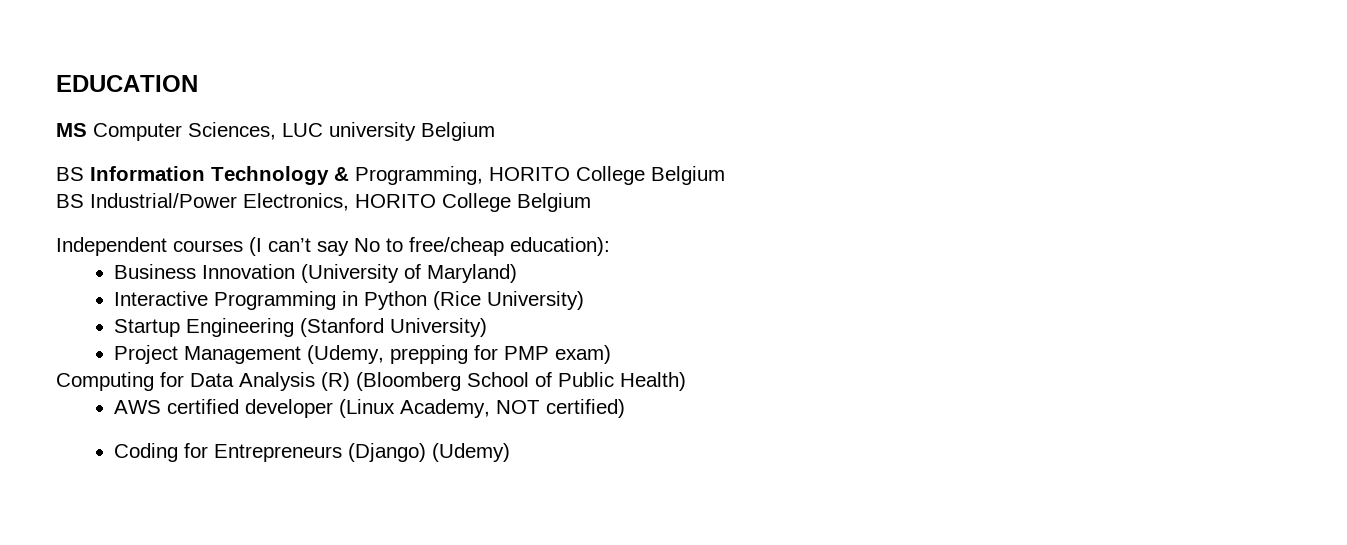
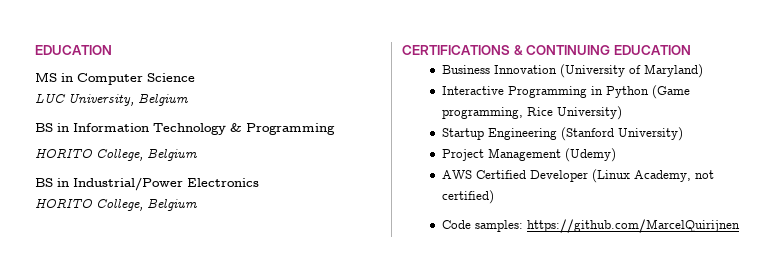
[93,122,495,141] [56,167,84,181] Computer Sciences, LUC university Belgium // BS -> [61,73,195,85] [35,93,188,106] [35,123,69,132] in Computer Science // LUC University, Belgium // BS in
[355,166,725,185] [56,193,591,212] [56,237,610,256] Programming, HORITO College Belgium // BS Industrial/Power Electronics, HORITO College Belgium // Independent courses (I can’t say No to free/cheap education): -> [246,123,335,135] [35,148,197,161] [35,177,259,191] [35,198,197,211] [402,45,691,55] Programming // HORITO College, Belgium // BS in Industrial/Power Electronics // HORITO College, Belgium // CERTIFICATIONS & CONTINUING EDUCATION
[433,291,482,310] (Rice -> [651,85,690,99] [441,107,553,119] (Game programming, Rice
[307,345,612,364] [56,372,686,391] (Udemy, prepping for PMP exam) // Computing for Data Analysis (R) (Bloomberg School of Public Health) -> [564,148,616,162] (Udemy)
[167,399,334,418] certified developer -> [475,170,588,182] Certified Developer
[496,400,541,414] NOT -> [694,170,714,179] not
[114,443,511,462] Coding for Entrepreneurs (Django) (Udemy) -> [441,219,740,233] Code samples: https://github.com/MarcelQuirijnen

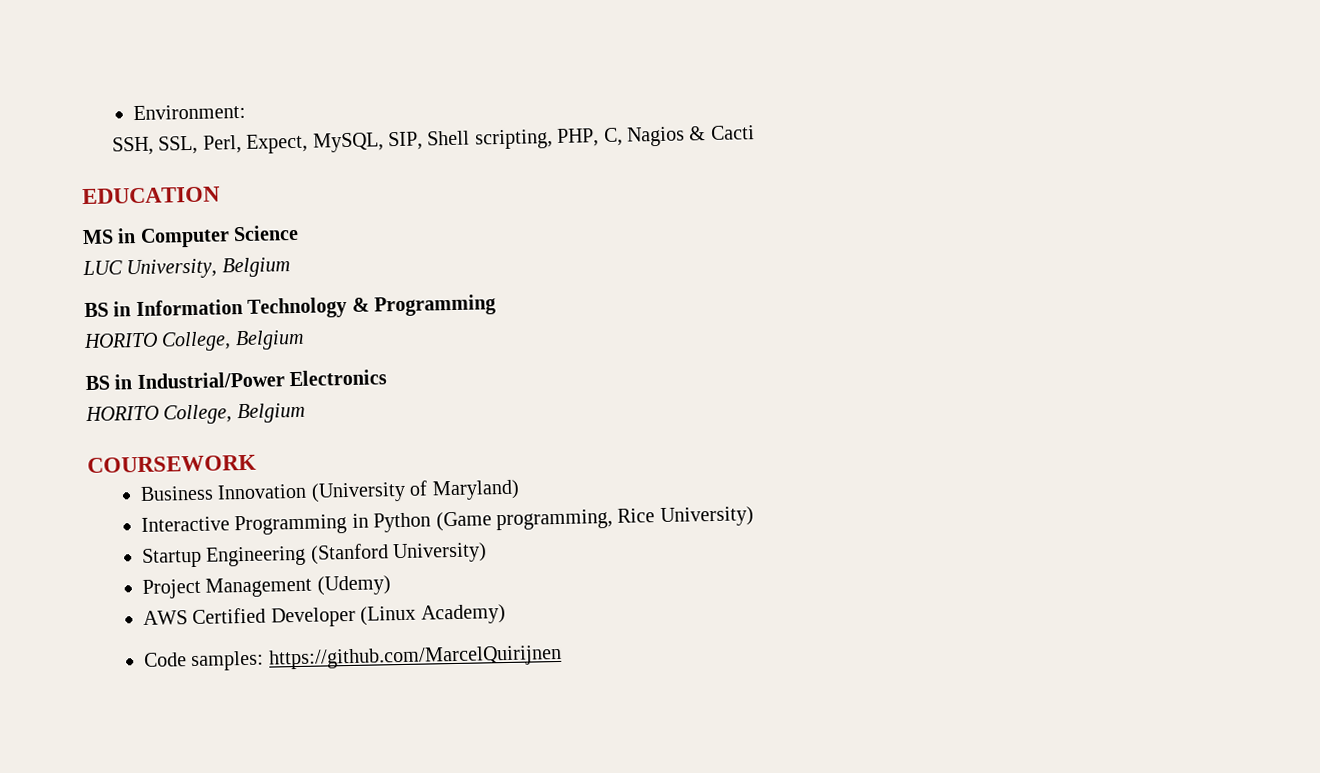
(35, 50) none -> [133,103,247,121] [112,125,755,156] Environment: // SSH, SSL, Perl, Expect, MySQL, SIP, Shell scripting, PHP, C, Nagios & Cacti //
[402,45,691,55] CERTIFICATIONS & CONTINUING EDUCATION -> [87,454,257,474] COURSEWORK
[633,170,714,182] [441,190,494,204] Academy, not certified) -> [420,604,506,625] Academy)

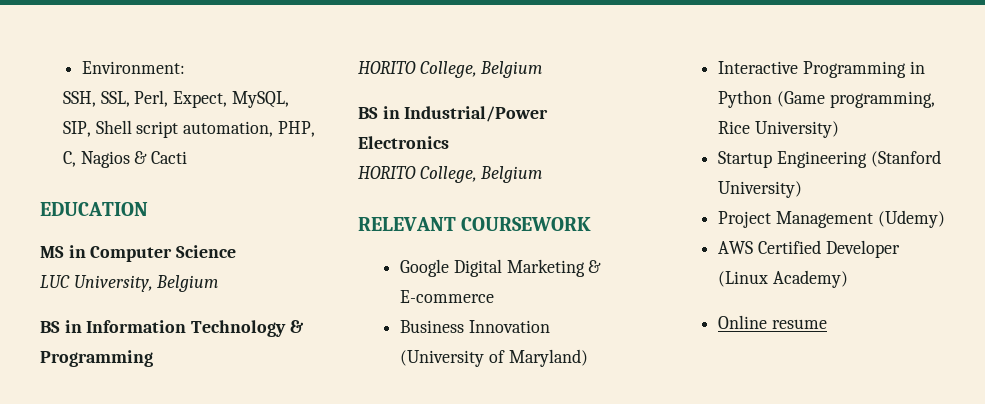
[474,129,553,150] scripting, -> [136,121,274,138] script automation,
(305, 413) none -> [358,217,456,231] RELEVANT
(257, 464) none -> [400,259,602,277] [400,290,495,303] // Google Digital Marketing & E-commerce
[144,644,562,672] Code samples: https://github.com/MarcelQuirijnen -> [718,315,827,329] Online resume

